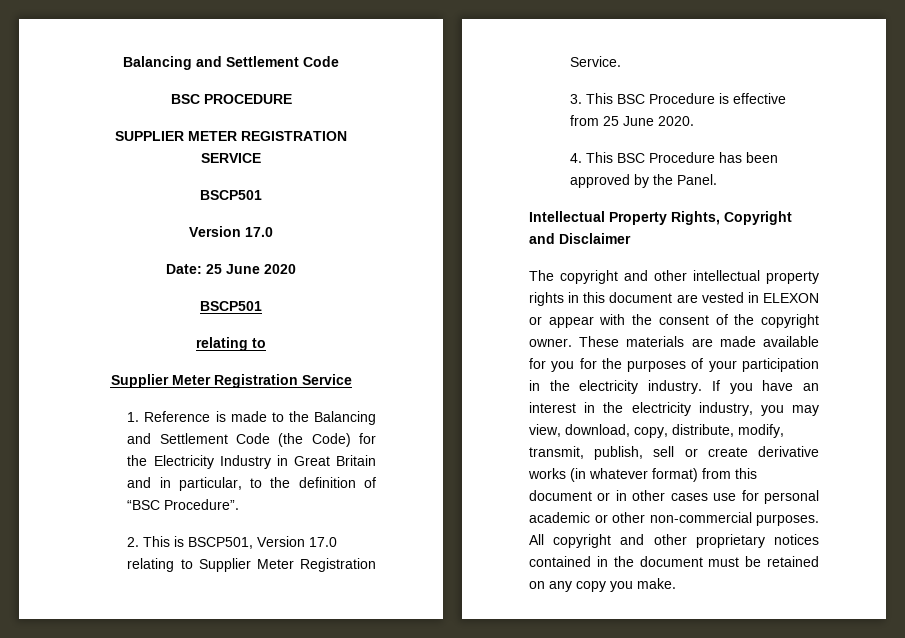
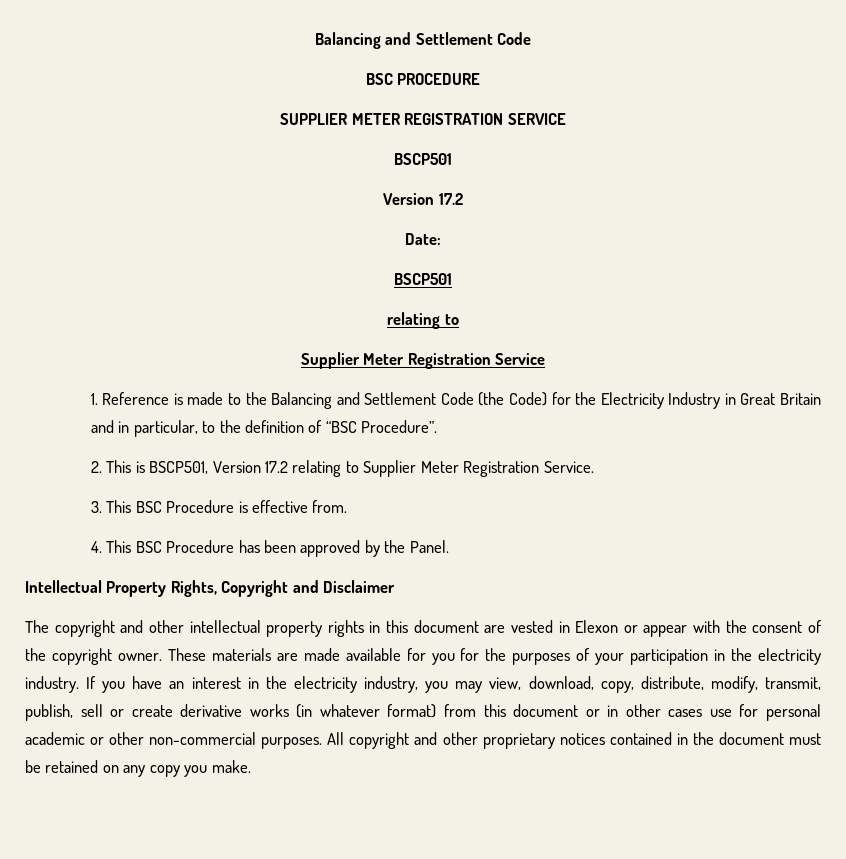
[245,227,273,237] 17.0 -> [438,193,463,205] 17.2
[206,264,296,274] 25 June 2020 -> (441, 239) none
[309,537,338,547] 17.0 -> [264,461,288,473] 17.2
[570,115,695,126] from 25 June 2020. -> [312,500,348,513] from.
[763,293,819,303] ELEXON -> [575,620,619,633] Elexon

